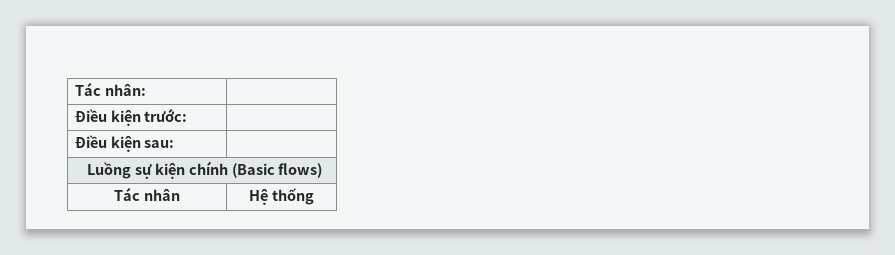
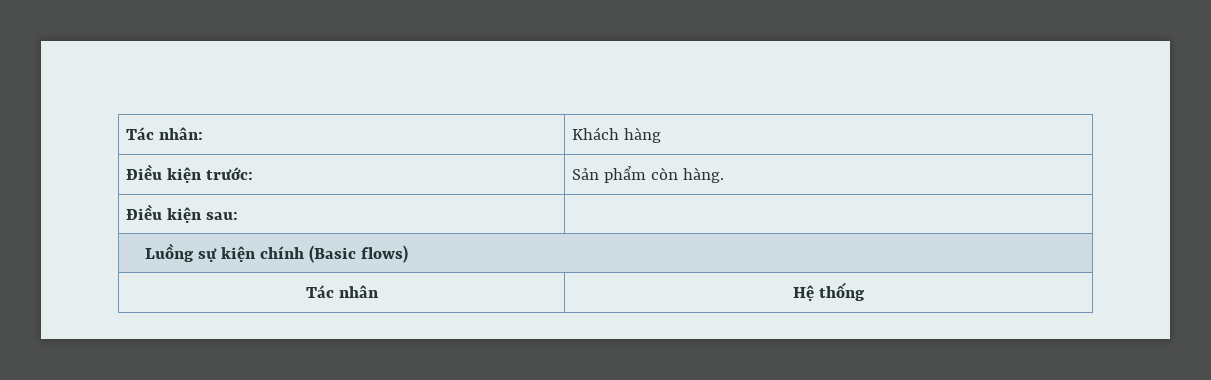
(146, 90) none -> [572,127,662,143] Khách hàng
(188, 115) none -> [572,166,725,183] Sản phẩm còn hàng.

